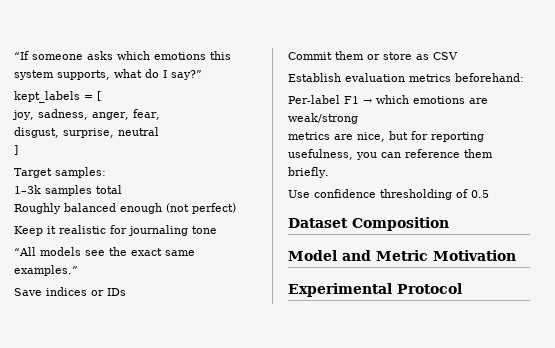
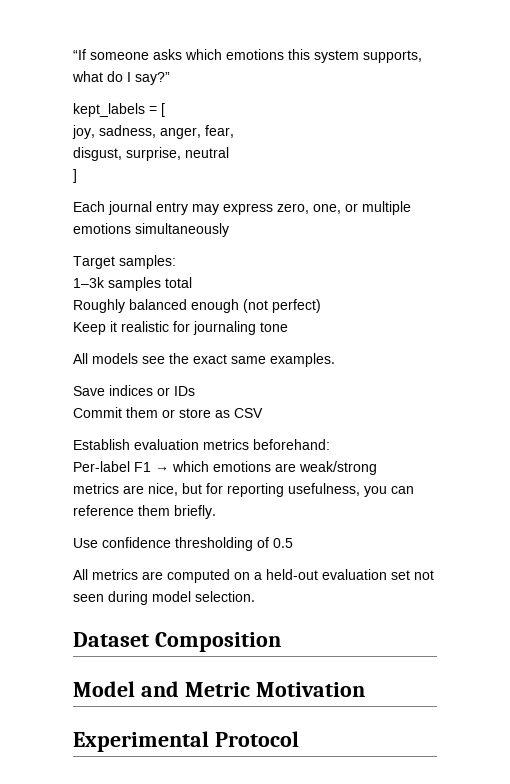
(18, 150) none -> [73,201,411,215] [73,223,229,237] // Each journal entry may express zero, one, or multiple emotions simultaneously
[14,247,36,256] “All -> [73,353,88,364] All
[14,265,78,276] examples.” -> [270,353,335,367] examples.
(489, 194) none -> [73,569,434,583] [73,591,255,605] // All metrics are computed on a held-out evaluation set not seen during model selection.

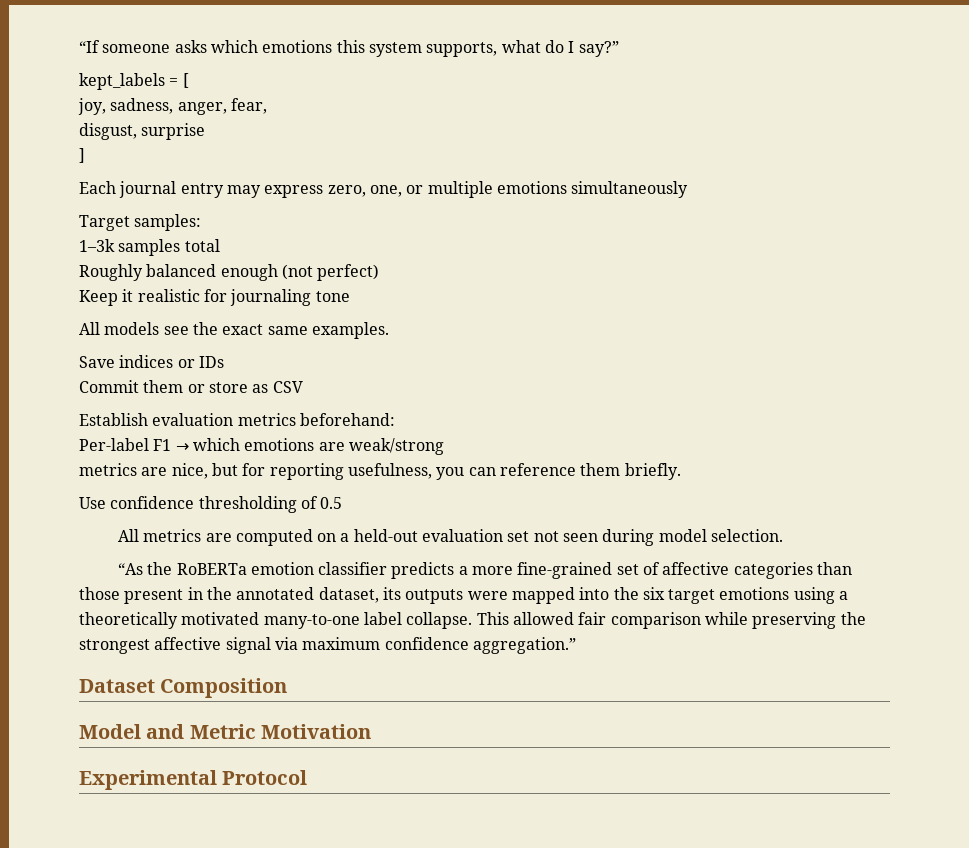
[126,147,229,161] surprise, neutral -> [141,123,206,140] surprise
(255, 596) none -> [117,562,853,579] [79,587,849,604] [79,612,866,629] [79,637,576,654] // “As the RoBERTa emotion classifier predicts a more fine-grained set of affective categories than those present in the annotated dataset, its outputs were mapped into the six target emotions using a theoretically motivated many-to-one label collapse. This allowed fair comparison while preserving the strongest affective signal via maximum confidence aggregation.”

